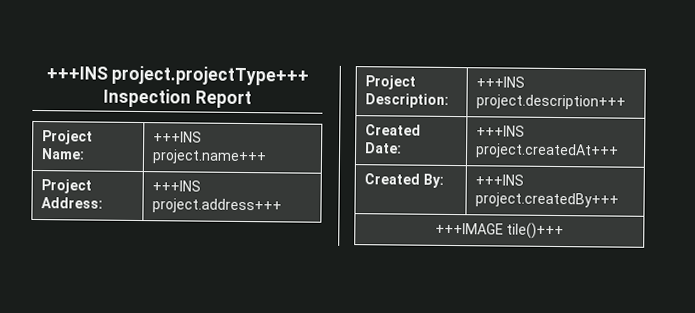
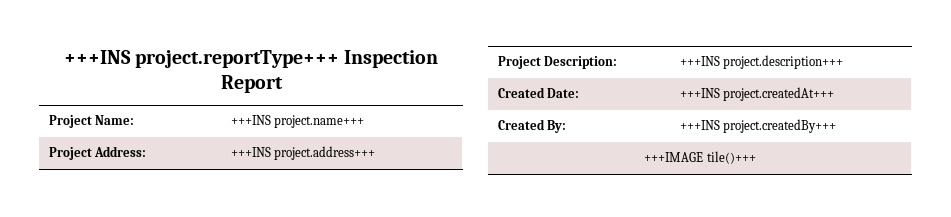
[45,65,310,86] +++INS project.projectType+++ -> [63,50,339,68] +++INS project.reportType+++

